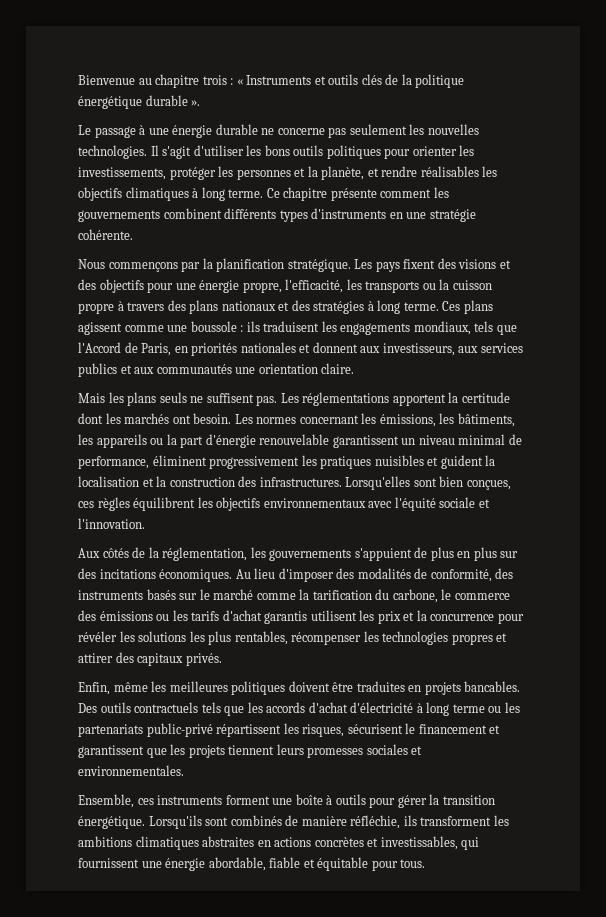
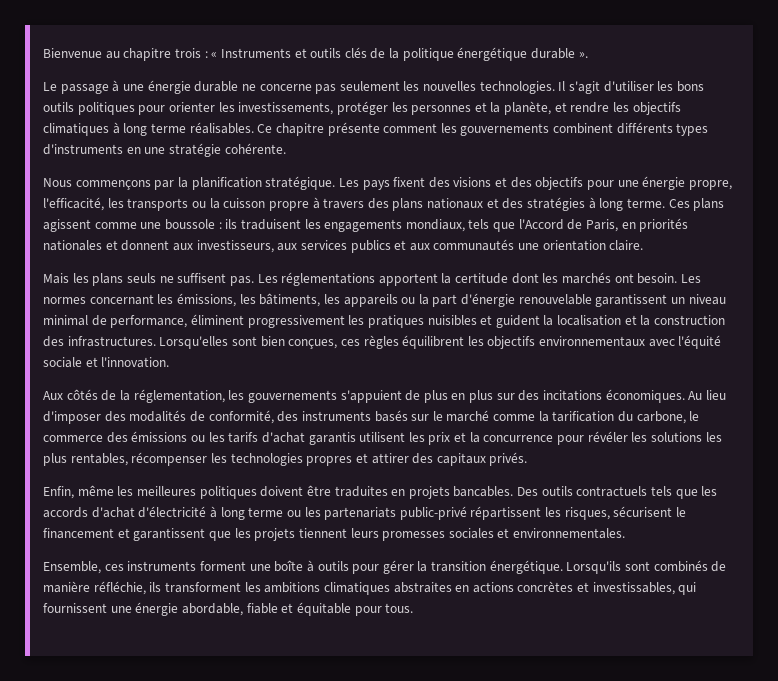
[420,166,479,177] réalisables -> (610, 107) none
[228,189,264,198] terme. -> [150,122,254,134] terme réalisables.

